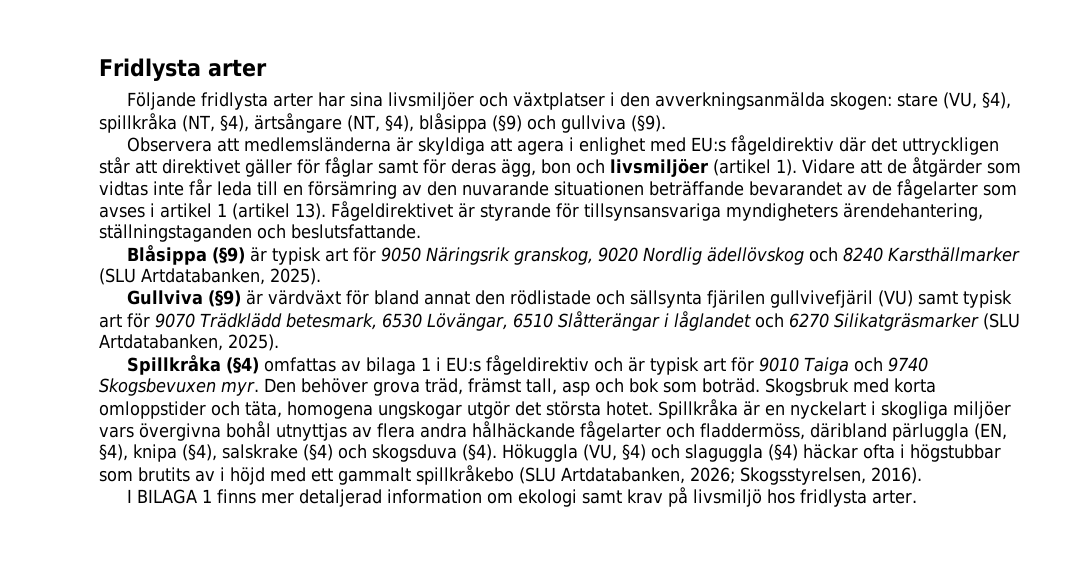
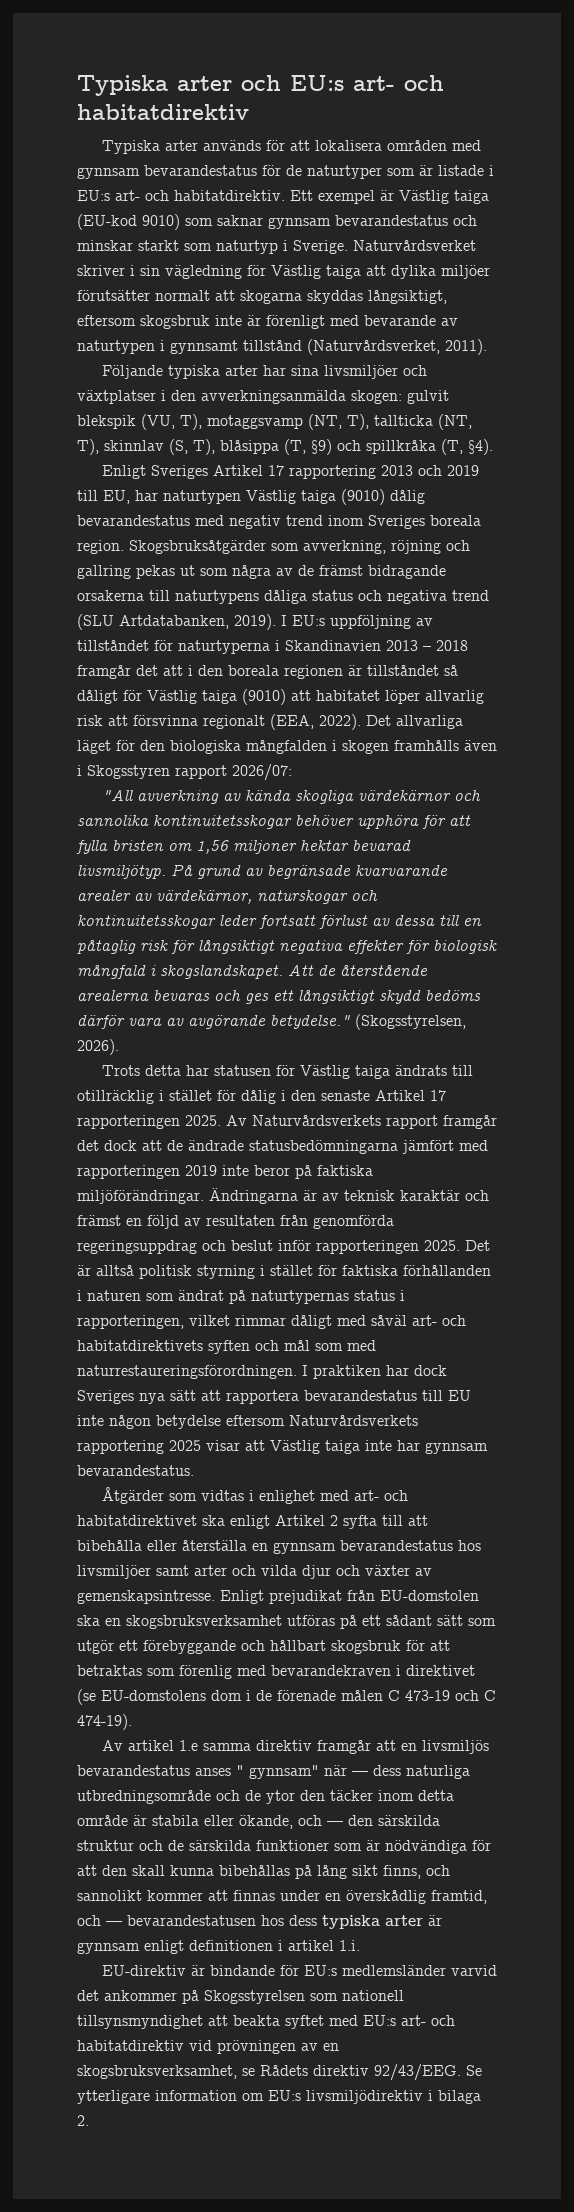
[99,58,267,81] Fridlysta arter -> [77,75,444,96] [77,104,249,120] [101,140,481,154] [77,165,494,179] [77,190,489,204] [77,214,477,230] [77,240,476,254] [77,265,490,279] [77,290,447,304] [77,315,458,329] [77,339,487,355] Typiska arter och EU:s art- och habitatdirektiv // Typiska arter används för att lokalisera områden med gynnsam bevarandestatus för de naturtyper som är listade i EU:s art- och habitatdirektiv. Ett exempel är Västlig taiga (EU-kod 9010) som saknar gynnsam bevarandestatus och minskar starkt som naturtyp i Sverige. Naturvårdsverket skriver i sin vägledning för Västlig taiga att dylika miljöer förutsätter normalt att skogarna skyddas långsiktigt, eftersom skogsbruk inte är förenligt med bevarande av naturtypen i gynnsamt tillstånd (Naturvårdsverket, 2011).
[201,92,269,110] fridlysta -> [167,365,220,379] typiska
[897,92,1012,109] [99,113,666,133] [127,135,1000,155] [99,157,1021,177] [99,179,1017,199] [99,201,983,221] [99,224,421,242] [127,245,1021,265] [99,268,321,285] [127,290,1013,308] [99,311,1020,331] [99,334,279,351] [127,355,929,375] [99,378,936,396] [99,399,1011,419] [99,421,1007,441] [99,444,1001,462] [99,465,922,485] [127,487,918,507] stare (VU, §4), spillkråka (NT, §4), ärtsångare (NT, §4), blåsippa (§9) och gullviva (§9). // Observera att medlemsländerna är skyldiga att agera i enlighet med EU:s fågeldirektiv där det uttryckligen står att direktivet gäller för fåglar samt för deras ägg, bon och livsmiljöer (artikel 1). Vidare att de åtgärder som vidtas inte får leda till en försämring av den nuvarande situationen beträffande bevarandet av de fågelarter som avses i artikel 1 (artikel 13). Fågeldirektivet är styrande för tillsynsansvariga myndigheters ärendehantering, ställningstaganden och beslutsfattande. // Blåsippa (§9) är typisk art för 9050 Näringsrik granskog, 9020 Nordlig ädellövskog och 8240 Karsthällmarker (SLU Artdatabanken, 2025). // Gullviva (§9) är värdväxt för bland annat den rödlistade och sällsynta fjärilen gullvivefjäril (VU) samt typisk art för 9070 Trädklädd betesmark, 6530 Lövängar, 6510 Slåtterängar i låglandet och 6270 Silikatgräsmarker (SLU Artdatabanken, 2025). // Spillkråka (§4) omfattas av bilaga 1 i EU:s fågeldirektiv och är typisk art för 9010 Taiga och 9740 Skogsbevuxen myr. Den behöver grova träd, främst tall, asp och bok som boträd. Skogsbruk med korta omloppstider och täta, homogena ungskogar utgör det största hotet. Spillkråka är en nyckelart i skogliga miljöer vars övergivna bohål utnyttjas av flera andra hålhäckande fågelarter och fladdermöss, däribland pärluggla (EN, §4), knipa (§4), salskrake (§4) och skogsduva (§4). Hökuggla (VU, §4) och slaguggla (§4) häckar ofta i högstubbar som brutits av i höjd med ett gammalt spillkråkebo (SLU Artdatabanken, 2026; Skogsstyrelsen, 2016). // I BILAGA 1 finns mer detaljerad information om ekologi samt krav på livsmiljö hos fridlysta arter. -> [407,390,449,404] [77,414,472,430] [77,439,493,455] [101,465,479,479] [77,489,425,505] [77,515,481,529] [77,540,470,554] [77,565,446,579] [77,590,489,604] [77,614,433,630] [77,640,468,654] [77,665,458,679] [77,689,484,705] [77,714,463,730] [77,740,497,754] [77,764,292,781] [101,790,481,804] [77,815,471,829] [76,840,411,854] [77,864,448,879] [77,890,378,904] [77,915,482,929] [77,940,497,954] [77,965,428,979] [77,990,481,1004] [77,1014,466,1030] [77,1039,119,1055] [101,1065,473,1079] [77,1090,446,1104] [77,1115,497,1129] [77,1140,488,1154] [77,1165,373,1179] [77,1188,489,1204] [77,1215,394,1229] [77,1240,490,1254] [77,1265,491,1279] [77,1290,405,1304] [77,1315,466,1329] [77,1340,376,1354] [77,1365,447,1379] [77,1390,471,1404] [77,1415,418,1429] [77,1440,488,1454] [77,1465,194,1476] [101,1487,408,1504] [77,1515,428,1529] [77,1540,481,1554] [77,1565,432,1579] [77,1590,479,1604] [77,1615,496,1629] [77,1640,450,1654] [77,1665,475,1679] [77,1689,496,1705] [77,1714,132,1730] [101,1740,489,1754] [77,1765,470,1779] [77,1790,454,1804] [77,1815,440,1829] [77,1840,491,1854] [77,1865,450,1879] [77,1890,487,1904] [77,1915,442,1929] [77,1940,360,1954] [101,1965,497,1976] [77,1990,404,2004] [77,2015,455,2029] [77,2040,339,2054] [77,2064,482,2081] [77,2090,481,2104] [77,2115,89,2126] gulvit blekspik (VU, T), motaggsvamp (NT, T), tallticka (NT, T), skinnlav (S, T), blåsippa (T, §9) och spillkråka (T, §4). // Enligt Sveriges Artikel 17 rapportering 2013 och 2019 till EU, har naturtypen Västlig taiga (9010) dålig bevarandestatus med negativ trend inom Sveriges boreala region. Skogsbruksåtgärder som avverkning, röjning och gallring pekas ut som några av de främst bidragande orsakerna till naturtypens dåliga status och negativa trend (SLU Artdatabanken, 2019). I EU:s uppföljning av tillståndet för naturtyperna i Skandinavien 2013 – 2018 framgår det att i den boreala regionen är tillståndet så dåligt för Västlig taiga (9010) att habitatet löper allvarlig risk att försvinna regionalt (EEA, 2022). Det allvarliga läget för den biologiska mångfalden i skogen framhålls även i Skogsstyren rapport 2026/07: // "All avverkning av kända skogliga värdekärnor och sannolika kontinuitetsskogar behöver upphöra för att fylla bristen om 1,56 miljoner hektar bevarad livsmiljötyp. På grund av begränsade kvarvarande arealer av värdekärnor, naturskogar och kontinuitetsskogar leder fortsatt förlust av dessa till en påtaglig risk för långsiktigt negativa effekter för biologisk mångfald i skogslandskapet. Att de återstående arealerna bevaras och ges ett långsiktigt skydd bedöms därför vara av avgörande betydelse." (Skogsstyrelsen, 2026). // Trots detta har statusen för Västlig taiga ändrats till otillräcklig i stället för dålig i den senaste Artikel 17 rapporteringen 2025. Av Naturvårdsverkets rapport framgår det dock att de ändrade statusbedömningarna jämfört med rapporteringen 2019 inte beror på faktiska miljöförändringar. Ändringarna är av teknisk karaktär och främst en följd av resultaten från genomförda regeringsuppdrag och beslut inför rapporteringen 2025. Det är alltså politisk styrning i stället för faktiska förhållanden i naturen som ändrat på naturtypernas status i rapporteringen, vilket rimmar dåligt med såväl art- och habitatdirektivets syften och mål som med naturrestaureringsförordningen. I praktiken har dock Sveriges nya sätt att rapportera bevarandestatus till EU inte någon betydelse eftersom Naturvårdsverkets rapportering 2025 visar att Västlig taiga inte har gynnsam bevarandestatus. // Åtgärder som vidtas i enlighet med art- och habitatdirektivet ska enligt Artikel 2 syfta till att bibehålla eller återställa en gynnsam bevarandestatus hos livsmiljöer samt arter och vilda djur och växter av gemenskapsintresse. Enligt prejudikat från EU-domstolen ska en skogsbruksverksamhet utföras på ett sådant sätt som utgör ett förebyggande och hållbart skogsbruk för att betraktas som förenlig med bevarandekraven i direktivet (se EU-domstolens dom i de förenade målen C 473-19 och C 474-19). // Av artikel 1.e samma direktiv framgår att en livsmiljös bevarandestatus anses " gynnsam" när — dess naturliga utbredningsområde och de ytor den täcker inom detta område är stabila eller ökande, och — den särskilda struktur och de särskilda funktioner som är nödvändiga för att den skall kunna bibehållas på lång sikt finns, och sannolikt kommer att finnas under en överskådlig framtid, och — bevarandestatusen hos dess typiska arter är gynnsam enligt definitionen i artikel 1.i. // EU-direktiv är bindande för EU:s medlemsländer varvid det ankommer på Skogsstyrelsen som nationell tillsynsmyndighet att beakta syftet med EU:s art- och habitatdirektiv vid prövningen av en skogsbruksverksamhet, se Rådets direktiv 92/43/EEG. Se ytterligare information om EU:s livsmiljödirektiv i bilaga 2.

